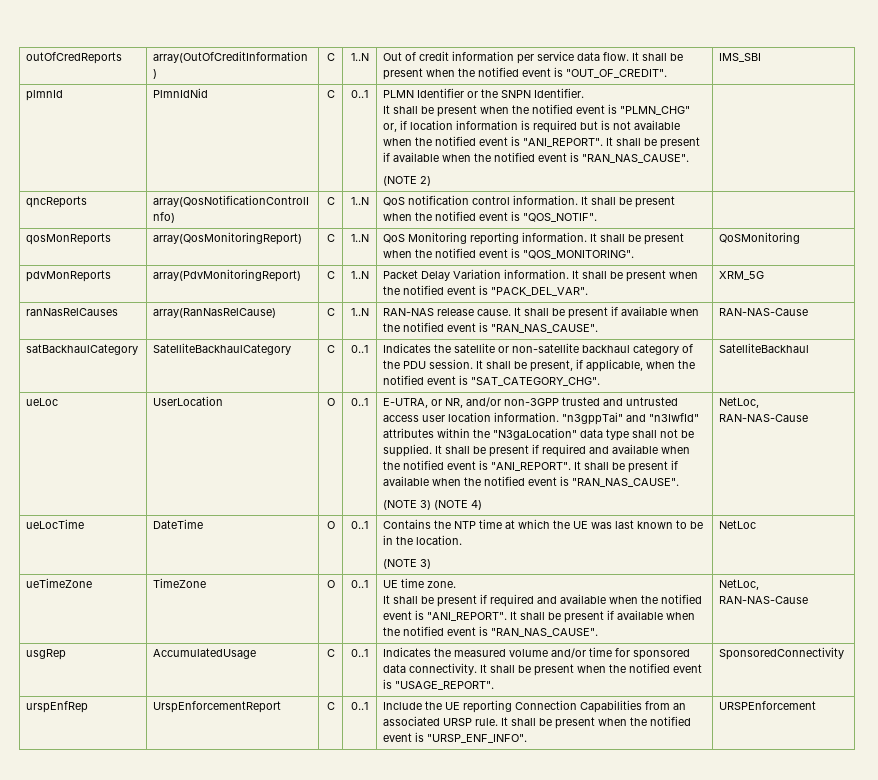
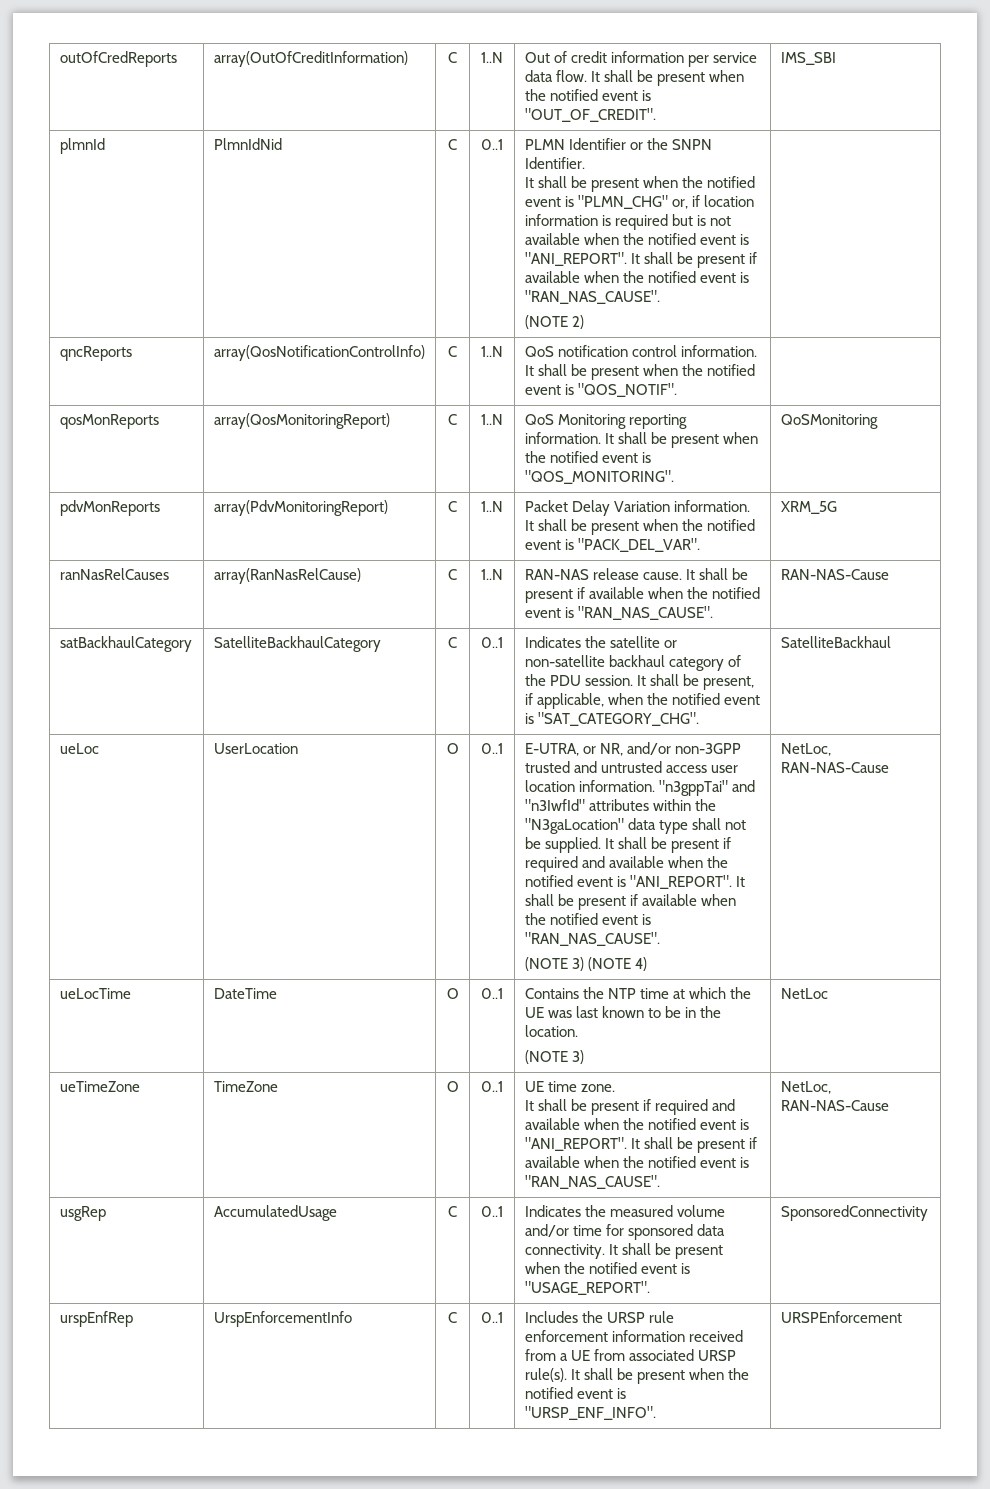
[153,701,282,713] [326,702,335,710] [351,702,368,710] [383,700,687,713] UrspEnforcementReport | C | 0..1 | Include the UE reporting Connection Capabilities from an -> [213,1311,352,1327] [448,1312,457,1323] [481,1312,503,1323] [524,1311,674,1323] [524,1330,743,1342] [524,1349,625,1361] UrspEnforcementInfo | C | 0..1 | Includes the URSP rule enforcement information received from a UE from
[475,718,499,726] rule. -> [524,1368,567,1382] rule(s).

